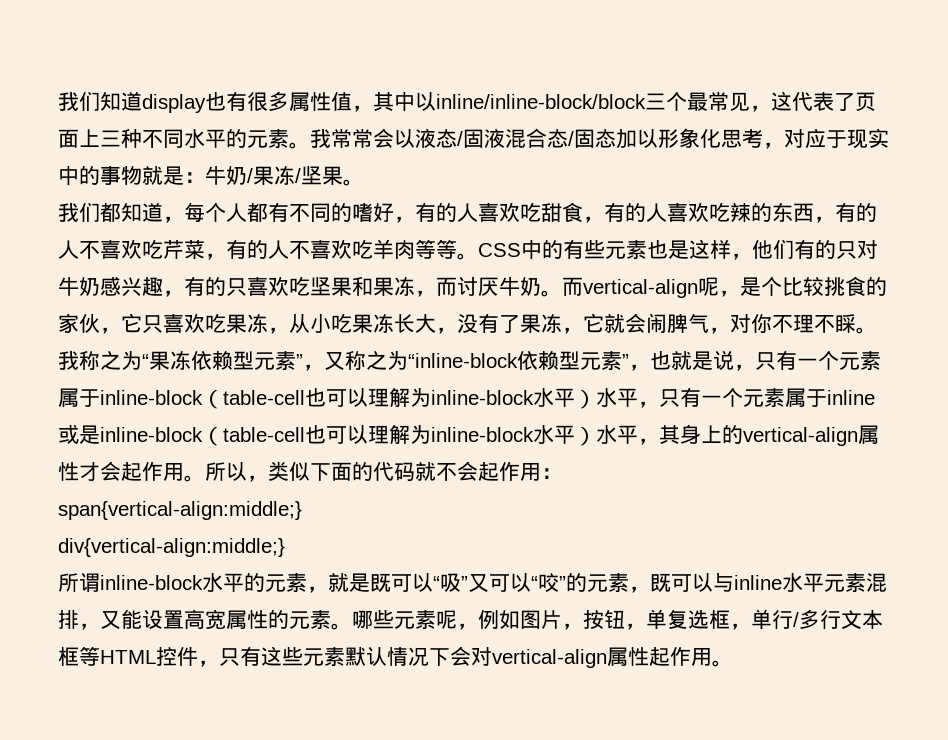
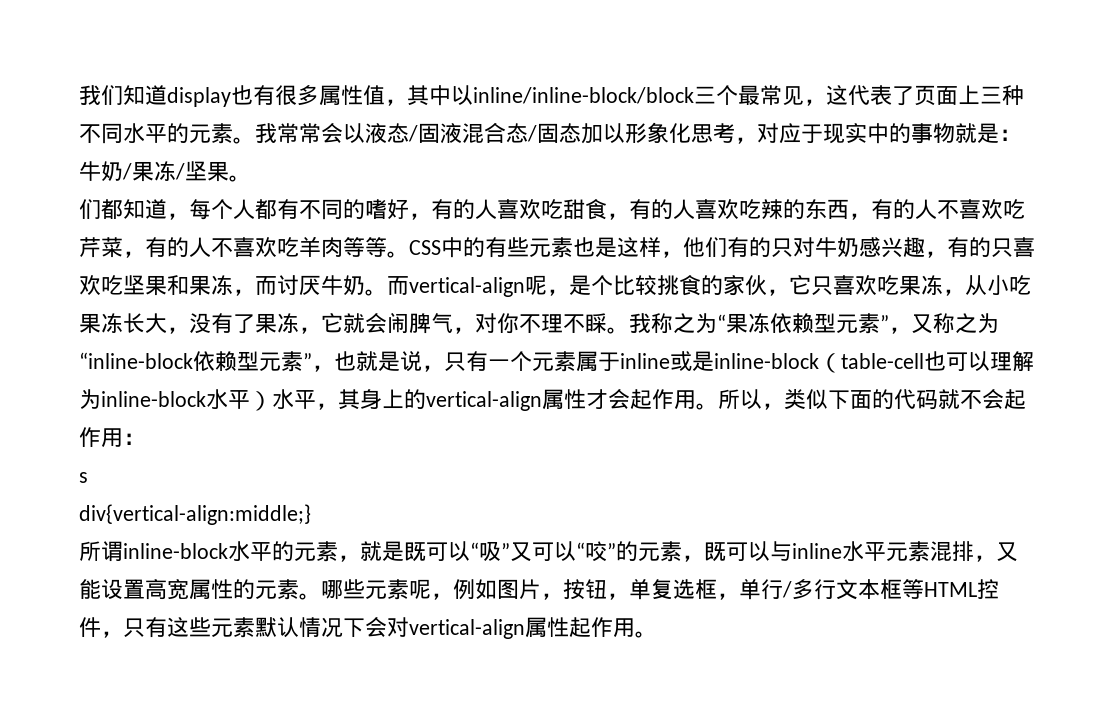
[58,202,79,222] 我 -> (251, 178) none
[100,387,827,409] inline-block（table-cell也可以理解为inline-block水平）水平，只有一个元素属于 -> (620, 361) none
[58,501,302,520] span{vertical-align:middle;} -> [79,472,88,483] s

